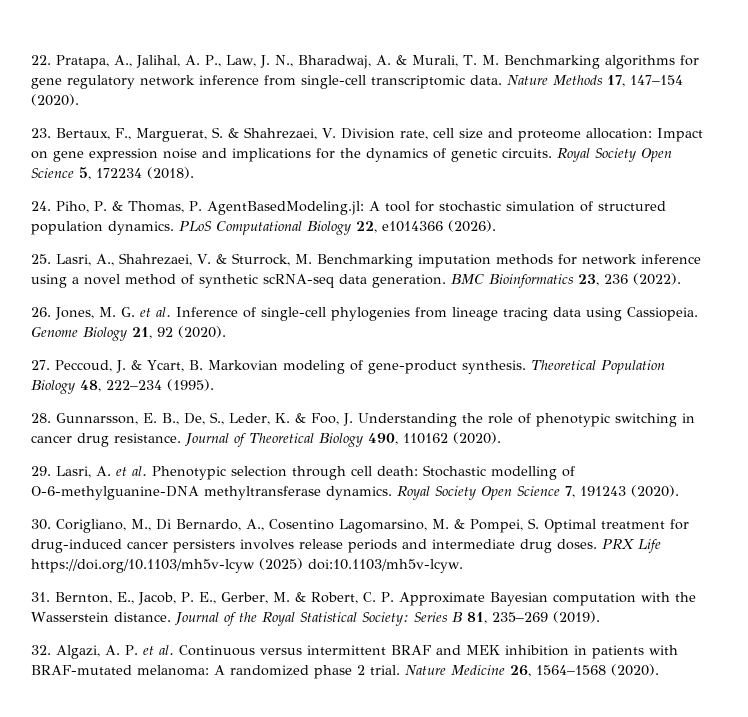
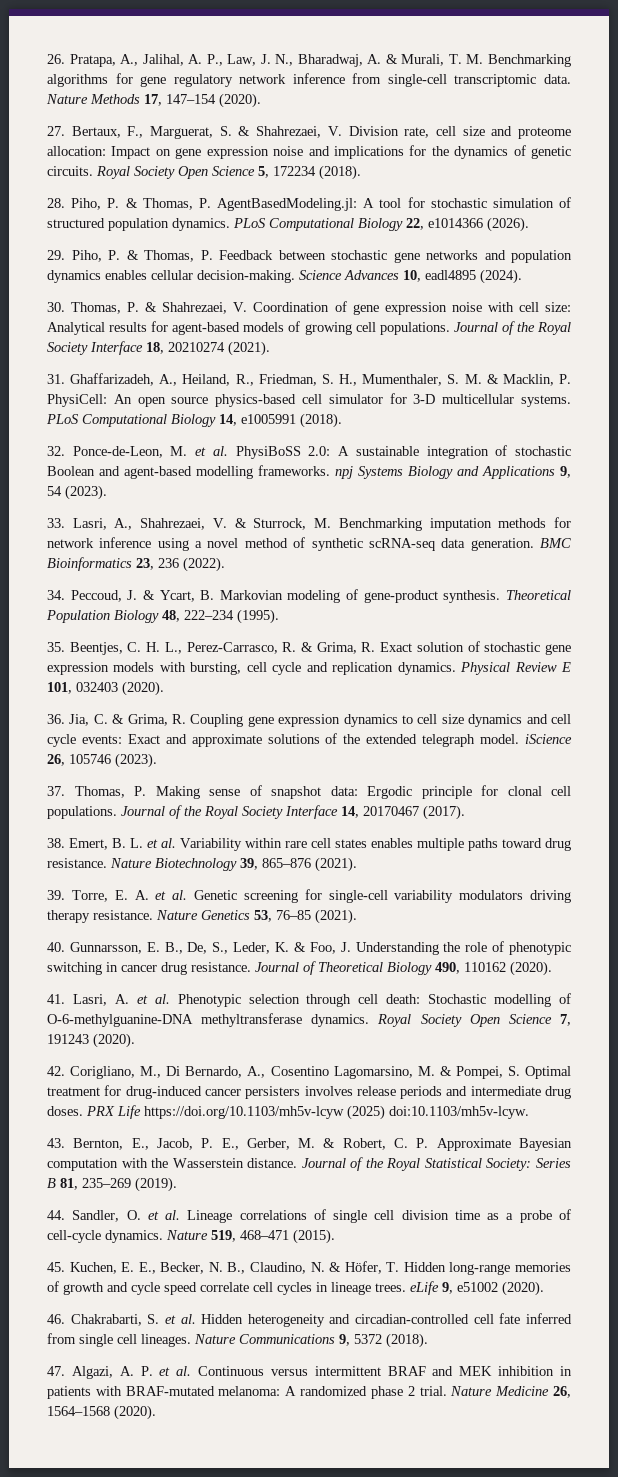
[31,55,51,65] 22. -> [47,54,65,64] 26.
[31,128,51,138] 23. -> [47,126,65,136] 27.
[31,201,51,211] 24. -> [47,198,65,208] 28.
[31,254,51,264] 25. -> [47,250,572,263] [47,269,522,284] [47,301,572,315] [47,321,571,335] [47,341,270,356] [47,373,571,386] [47,393,571,407] [46,413,342,428] [47,445,571,459] [47,465,571,479] [47,485,107,500] [47,518,65,528] 29. Piho, P. & Thomas, P. Feedback between stochastic gene networks and population dynamics enables cellular decision-making. Science Advances 10, eadl4895 (2024). // 30. Thomas, P. & Shahrezaei, V. Coordination of gene expression noise with cell size: Analytical results for agent-based models of growing cell populations. Journal of the Royal Society Interface 18, 20210274 (2021). // 31. Ghaffarizadeh, A., Heiland, R., Friedman, S. H., Mumenthaler, S. M. & Macklin, P. PhysiCell: An open source physics-based cell simulator for 3-D multicellular systems. PLoS Computational Biology 14, e1005991 (2018). // 32. Ponce-de-Leon, M. et al. PhysiBoSS 2.0: A sustainable integration of stochastic Boolean and agent-based modelling frameworks. npj Systems Biology and Applications 9, 54 (2023). // 33.
[31,307,698,321] [31,326,226,341] [31,360,50,370] 26. Jones, M. G. et al. Inference of single-cell phylogenies from lineage tracing data using Cassiopeia. Genome Biology 21, 92 (2020). // 27. -> [47,590,65,600] 34.
[31,413,51,423] 28. -> [47,641,571,655] [47,662,571,675] [47,681,164,696] [47,714,571,727] [47,733,573,747] [47,753,157,768] [47,785,571,799] [47,805,465,820] [47,838,571,851] [47,857,357,872] [47,889,571,903] [47,909,357,924] [47,942,65,952] 35. Beentjes, C. H. L., Perez-Carrasco, R. & Grima, R. Exact solution of stochastic gene expression models with bursting, cell cycle and replication dynamics. Physical Review E 101, 032403 (2020). // 36. Jia, C. & Grima, R. Coupling gene expression dynamics to cell size dynamics and cell cycle events: Exact and approximate solutions of the extended telegraph model. iScience 26, 105746 (2023). // 37. Thomas, P. Making sense of snapshot data: Ergodic principle for clonal cell populations. Journal of the Royal Society Interface 14, 20170467 (2017). // 38. Emert, B. L. et al. Variability within rare cell states enables multiple paths toward drug resistance. Nature Biotechnology 39, 865–876 (2021). // 39. Torre, E. A. et al. Genetic screening for single-cell variability modulators driving therapy resistance. Nature Genetics 53, 76–85 (2021). // 40.
[31,466,51,476] 29. -> [47,994,65,1004] 41.
[31,519,51,530] 30. -> [47,1066,65,1076] 42.
[31,592,50,602] 31. -> [47,1138,65,1148] 43.
[31,645,51,655] 32. -> [47,1209,571,1223] [47,1229,335,1244] [47,1261,571,1275] [47,1281,544,1296] [47,1313,572,1327] [47,1333,428,1348] [47,1366,65,1376] 44. Sandler, O. et al. Lineage correlations of single cell division time as a probe of cell-cycle dynamics. Nature 519, 468–471 (2015). // 45. Kuchen, E. E., Becker, N. B., Claudino, N. & Höfer, T. Hidden long-range memories of growth and cycle speed correlate cell cycles in lineage trees. eLife 9, e51002 (2020). // 46. Chakrabarti, S. et al. Hidden heterogeneity and circadian-controlled cell fate inferred from single cell lineages. Nature Communications 9, 5372 (2018). // 47.

